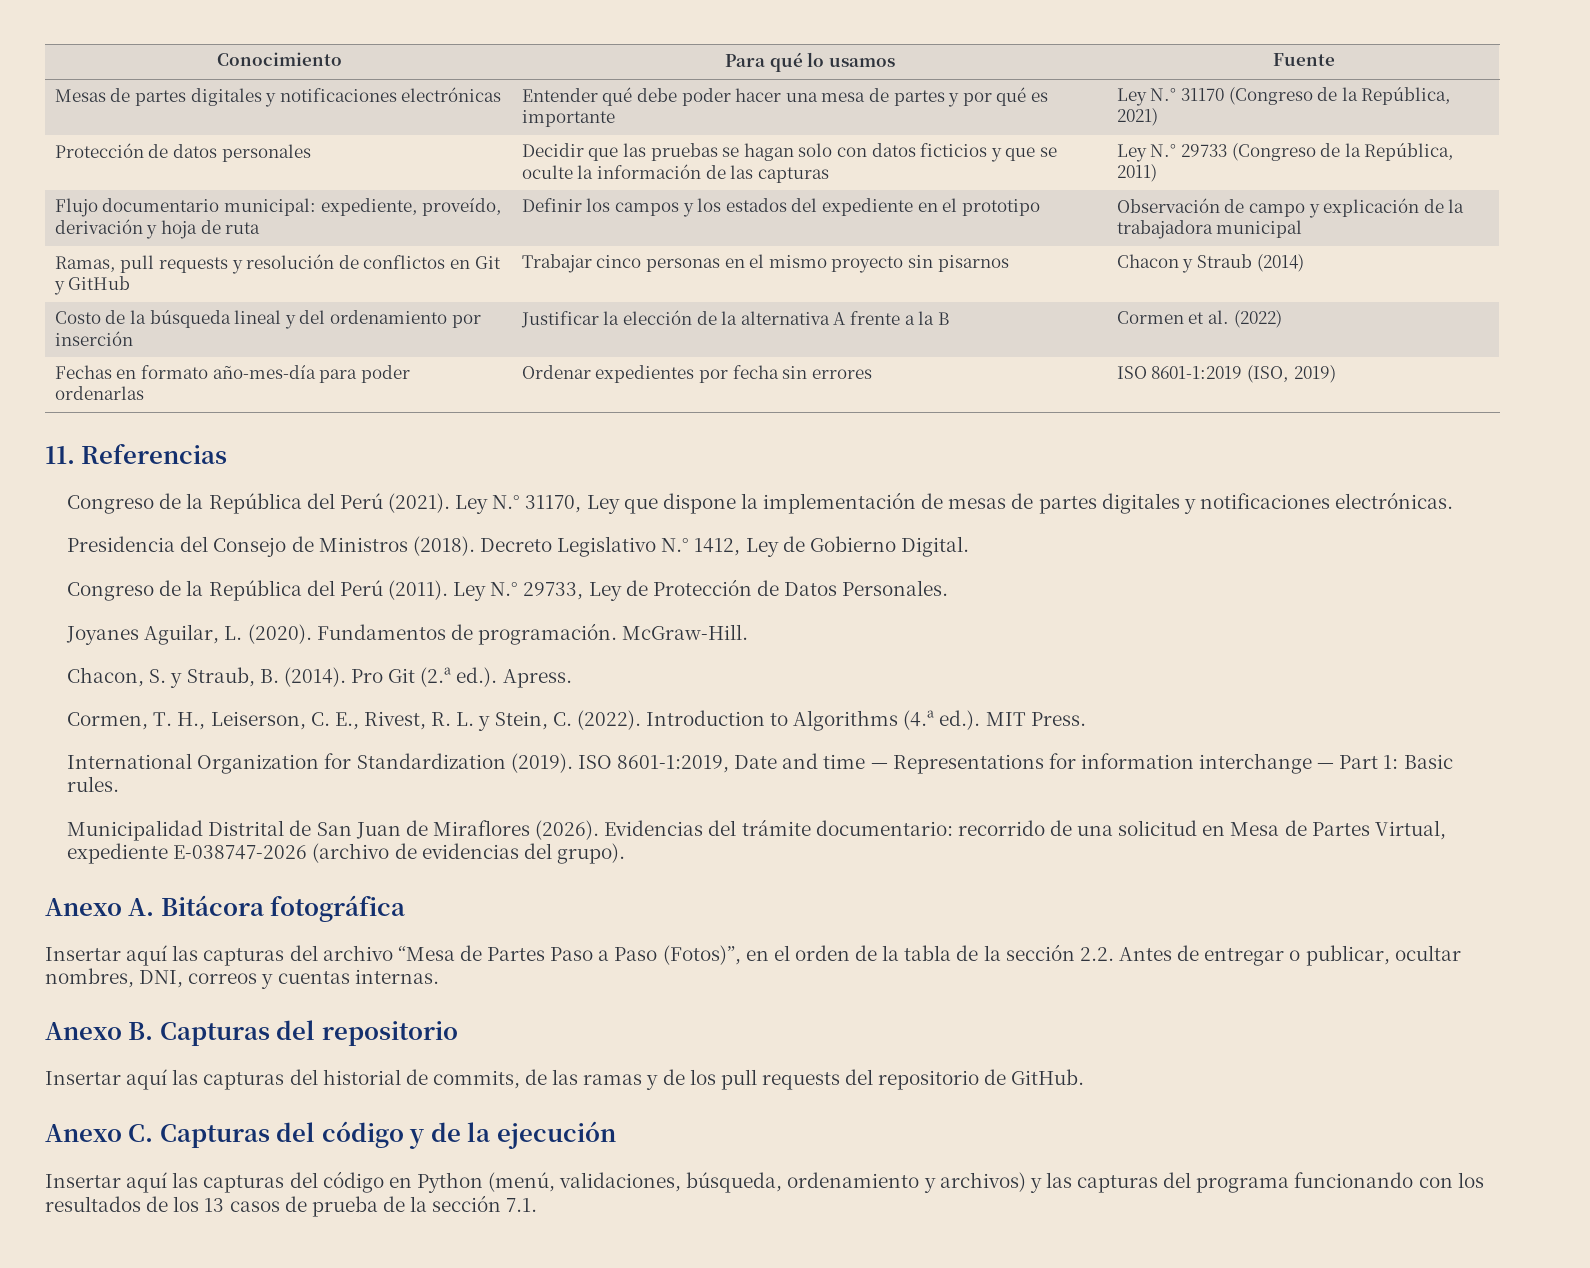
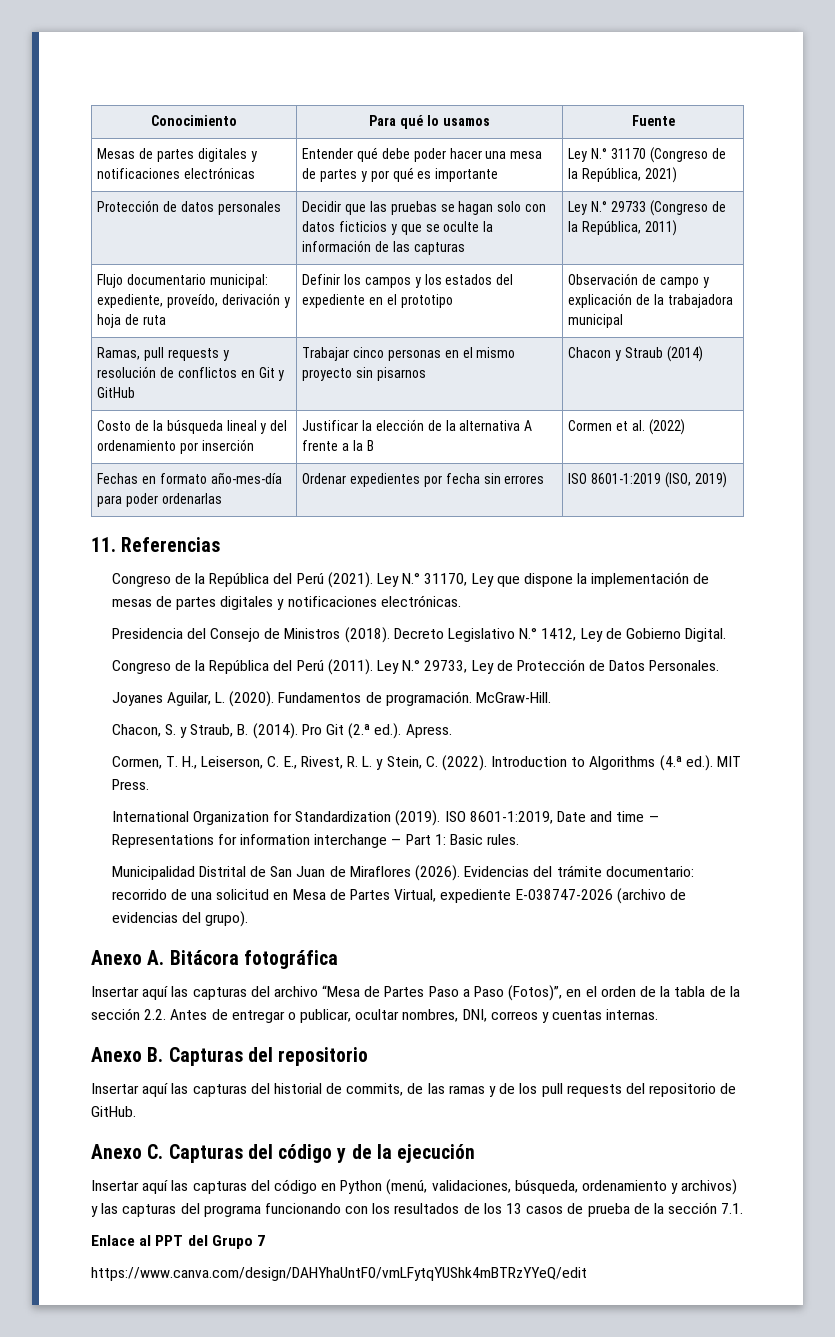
(538, 1205) none -> [91,1235,265,1249] [91,1267,587,1281] // Enlace al PPT del Grupo 7 // https://www.canva.com/design/DAHYhaUntF0/vmLFytqYUShk4mBTRzYYeQ/edit

